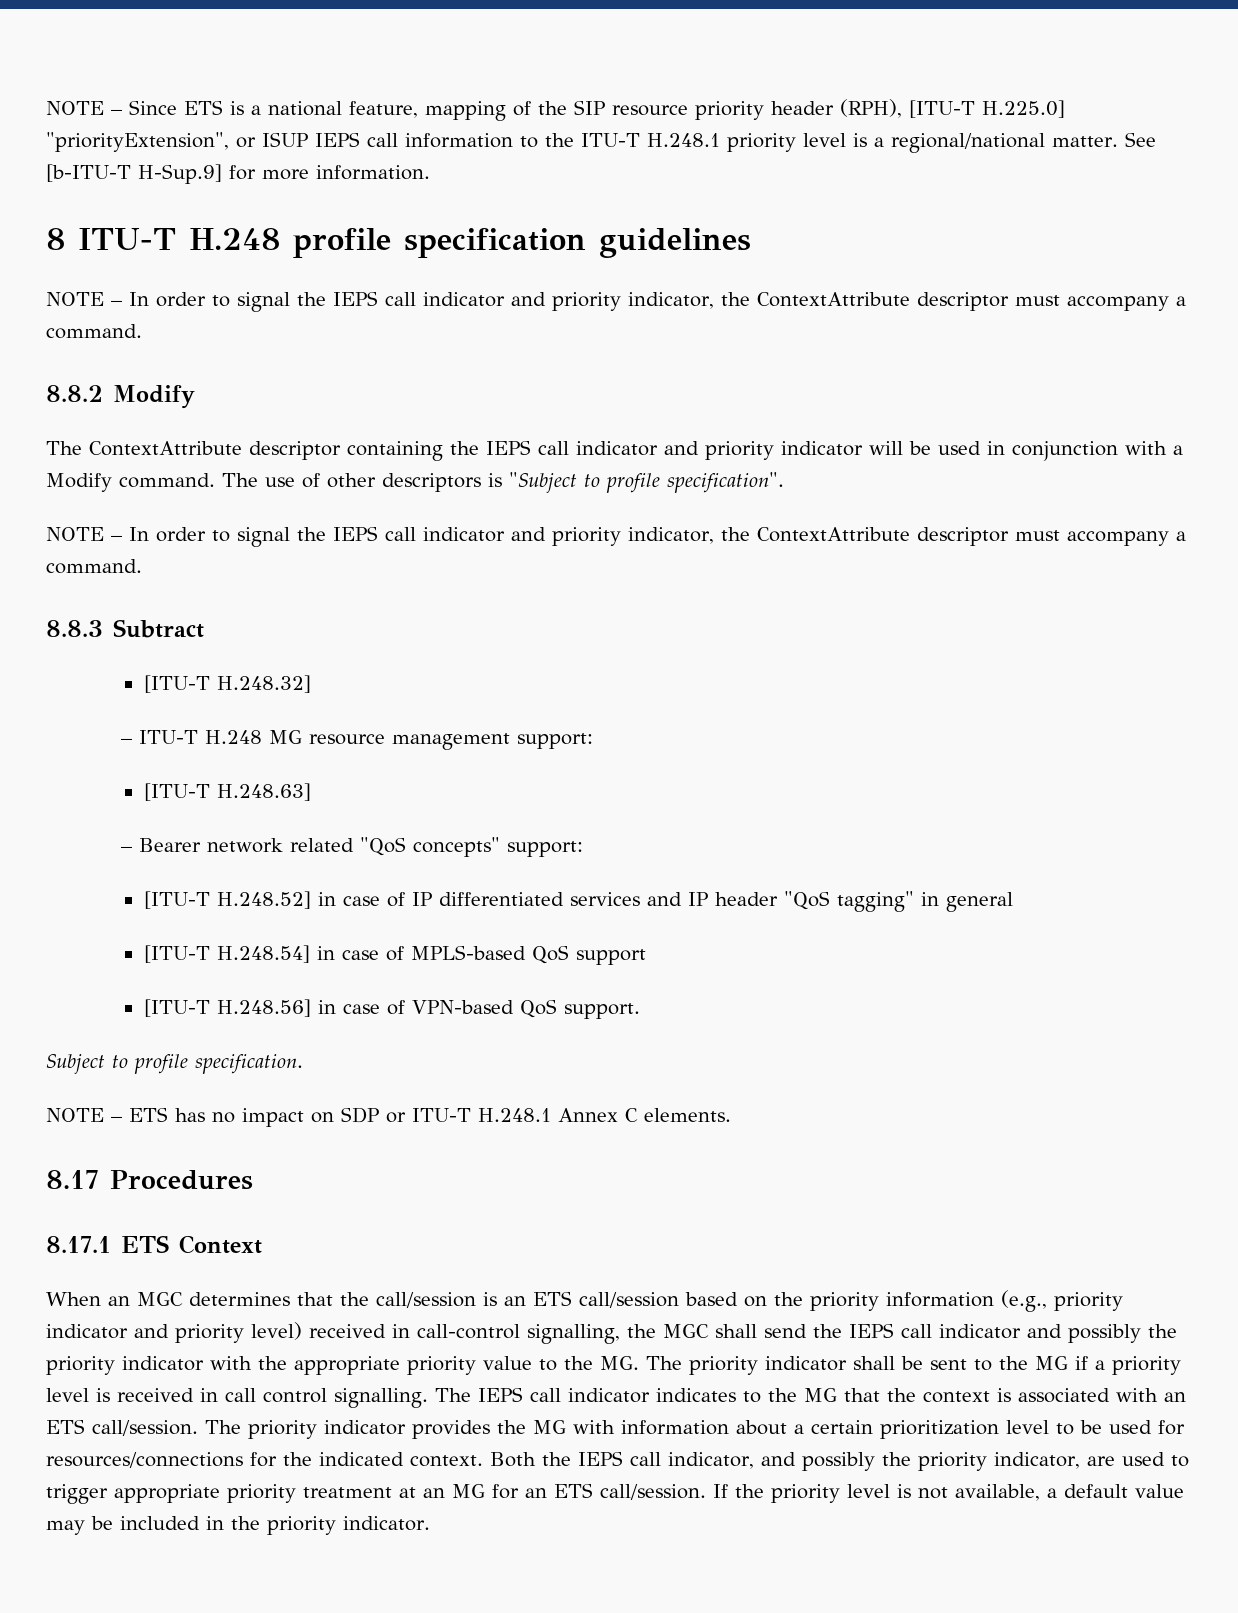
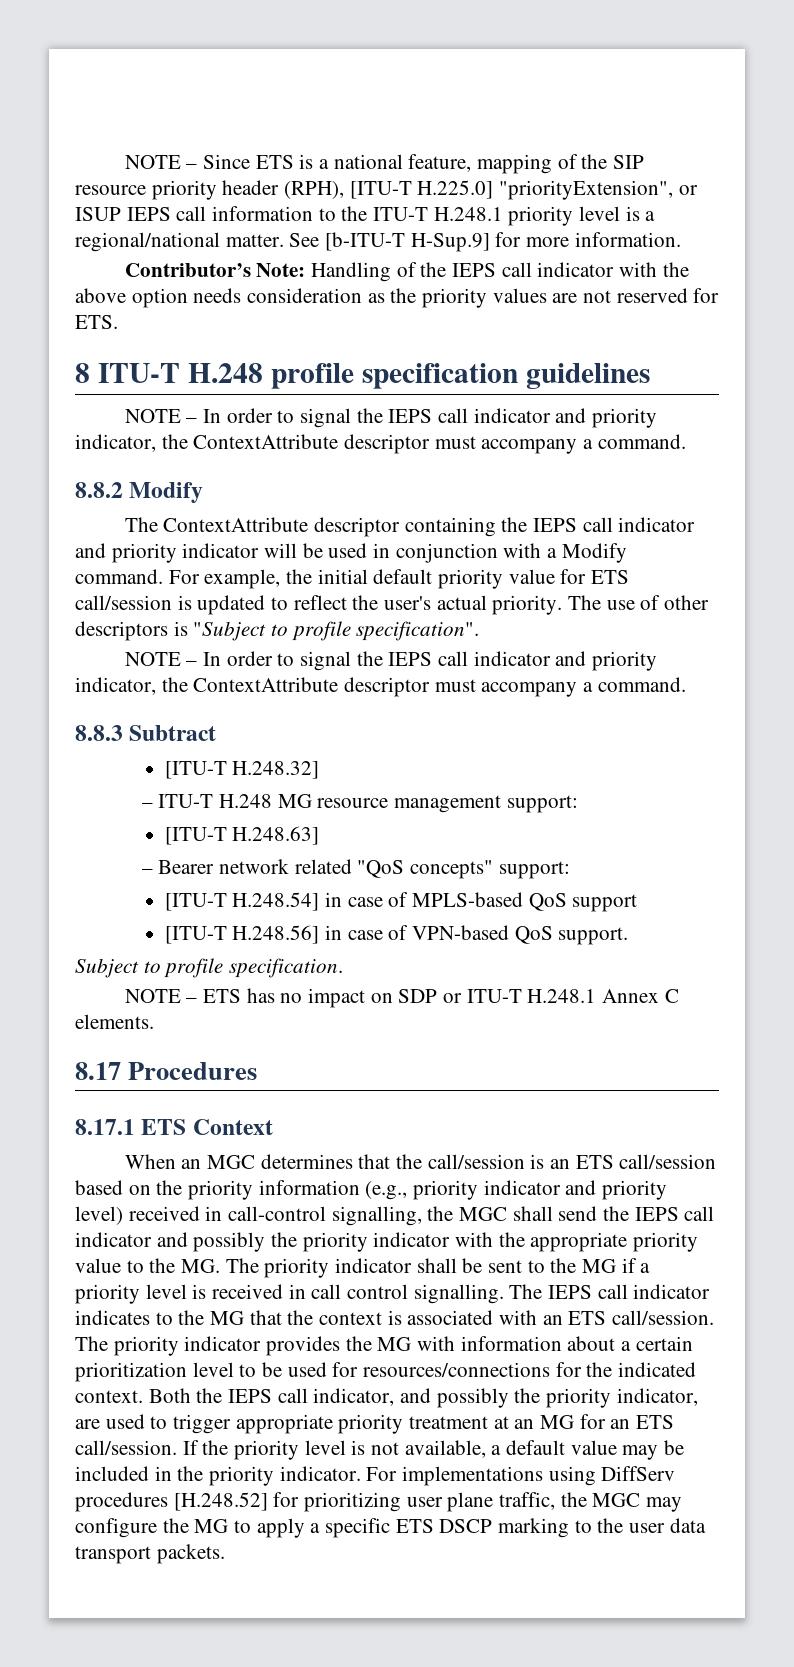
(430, 172) none -> [124,262,689,282] [75,288,720,308] [75,315,118,329] // Contributor’s Note: Handling of the IEPS call indicator with the above option needs consideration as the priority values are not reserved for ETS.
(215, 480) none -> [168,569,630,589] [75,595,563,615] For example, the initial default priority value for ETS call/session is updated to reflect the user's actual priority.
[143,891,1013,912] // [ITU-T H.248.52] in case of IP differentiated services and IP header "QoS tagging" in general -> (570, 870) none
(430, 1523) none -> [366,1466,676,1486] [75,1492,683,1512] [75,1518,706,1538] [75,1544,225,1564] For implementations using DiffServ procedures [H.248.52] for prioritizing user plane traffic, the MGC may configure the MG to apply a specific ETS DSCP marking to the user data transport packets.

